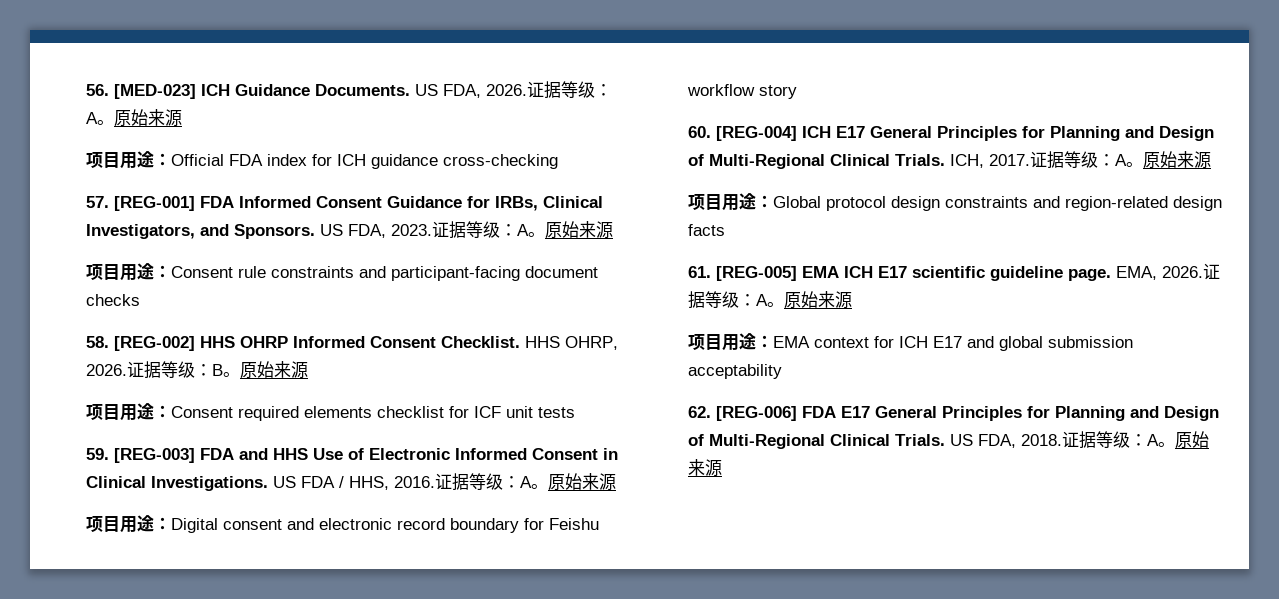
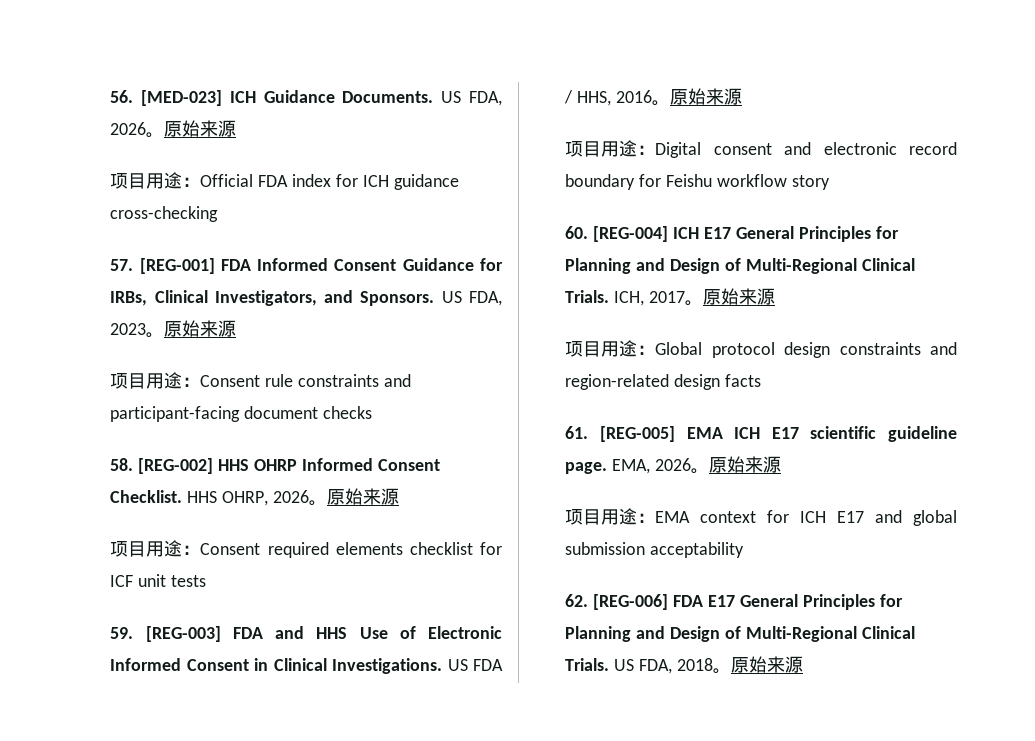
[486,81,613,99] [86,112,99,124] 2026.证据等级：A -> [110,122,147,135] 2026
[391,221,530,239] 2023.证据等级：A -> [110,323,147,335] 2023
[86,361,224,379] 2026.证据等级：B -> [272,490,309,503] 2026
[394,473,533,491] 2016.证据等级：A -> [616,90,653,103] 2016
[989,151,1128,169] 2017.证据等级：A -> [649,291,686,303] 2017
[1162,263,1221,280] [688,291,769,309] 2026.证据等级：A -> [655,458,692,471] 2026
[1021,431,1160,449] 2018.证据等级：A -> [676,658,713,671] 2018

